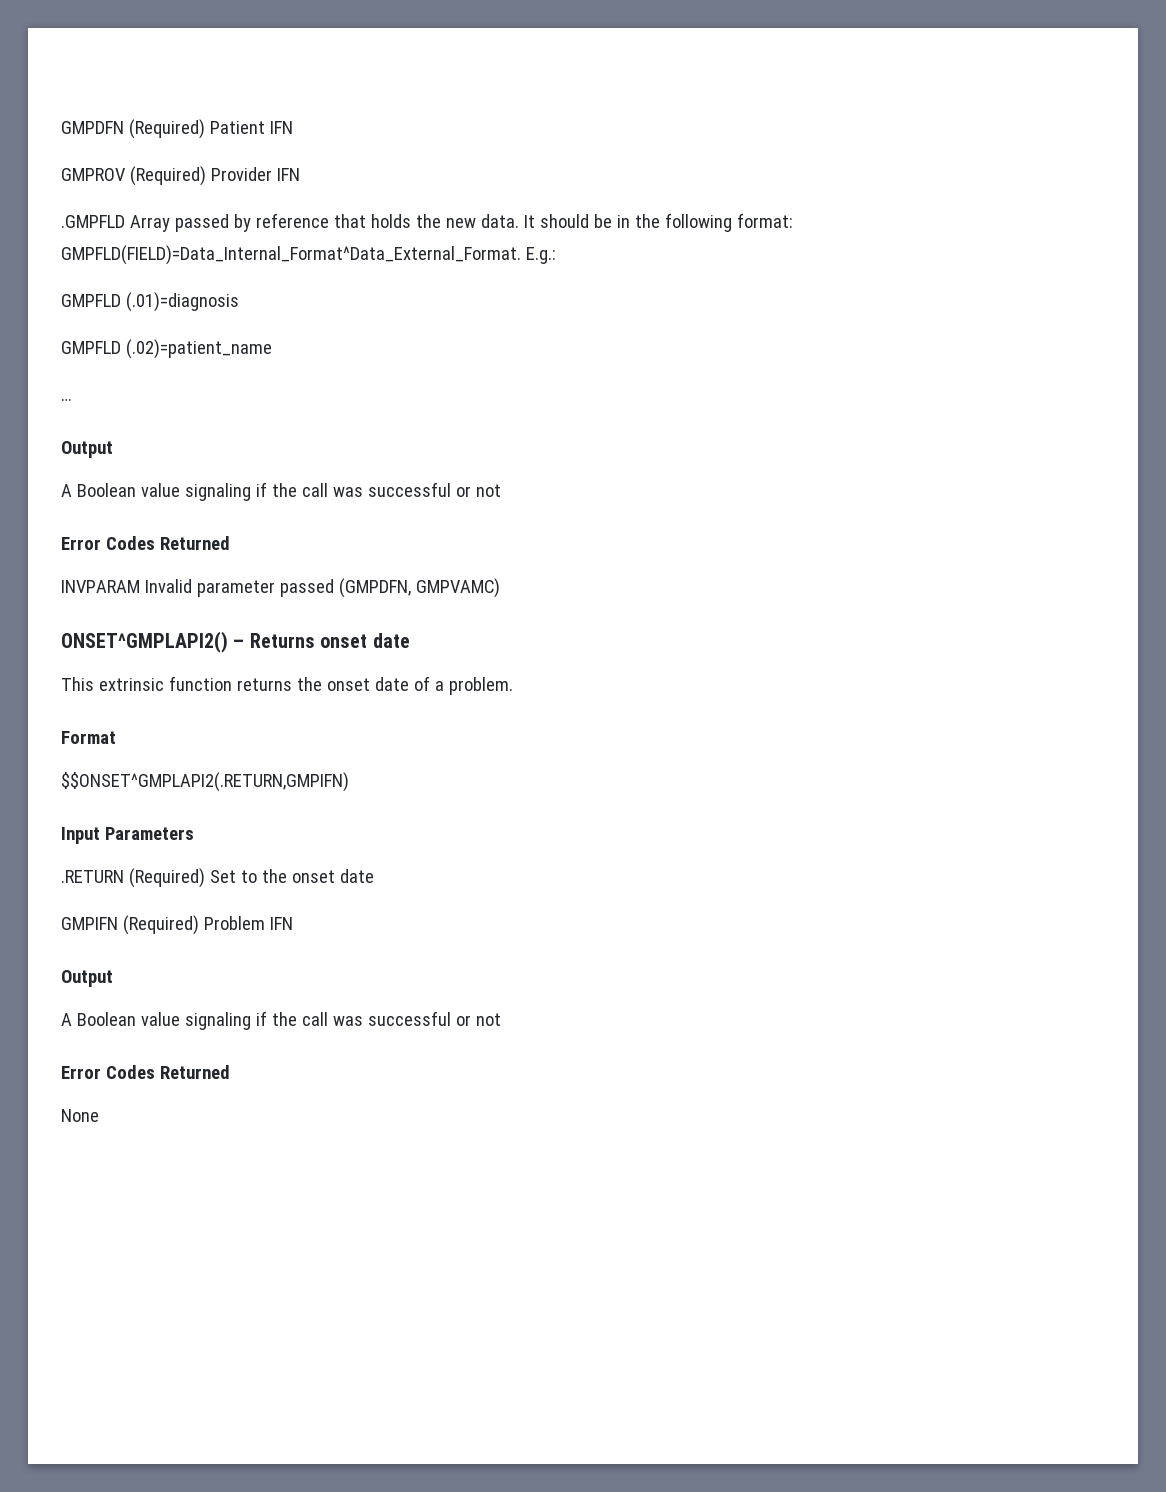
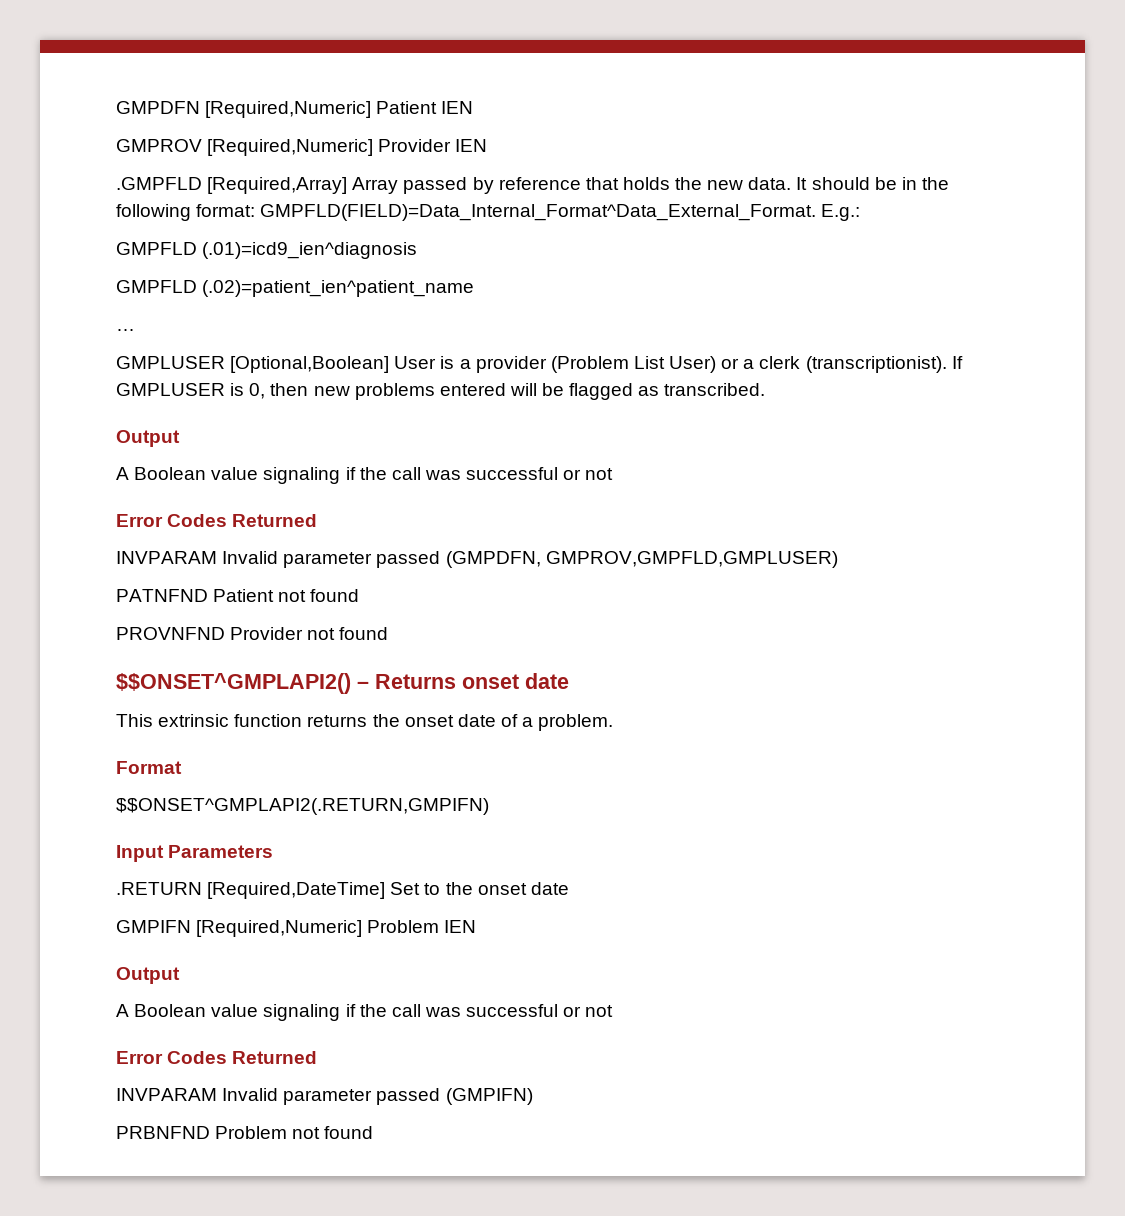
[128,119,293,139] [61,166,300,186] (Required) Patient IFN // GMPROV (Required) Provider IFN -> [205,101,474,118] [116,139,488,156] [Required,Numeric] Patient IEN // GMPROV [Required,Numeric] Provider IEN
(125, 221) none -> [207,177,348,194] [Required,Array]
[125,292,239,312] [61,339,272,359] (.01)=diagnosis // GMPFLD (.02)=patient_name -> [202,242,418,259] [116,280,475,297] (.01)=icd9_ien^diagnosis // GMPFLD (.02)=patient_ien^patient_name
(72, 399) none -> [116,356,963,373] [116,383,766,400] // GMPLUSER [Optional,Boolean] User is a provider (Problem List User) or a clerk (transcriptionist). If GMPLUSER is 0, then new problems entered will be flagged as transcribed.
[415,578,500,598] [61,631,228,653] GMPVAMC) // ONSET^GMPLAPI2() -> [545,551,838,568] [116,589,360,602] [116,627,389,640] [116,673,351,694] GMPROV,GMPFLD,GMPLUSER) // PATNFND Patient not found // PROVNFND Provider not found // $$ONSET^GMPLAPI2()
[128,868,205,888] (Required) -> [207,882,386,899] [Required,DateTime]
[122,915,293,935] (Required) Problem IFN -> [196,920,477,937] [Required,Numeric] Problem IEN
[61,1109,99,1122] // None -> [116,1088,533,1105] [116,1126,374,1139] // INVPARAM Invalid parameter passed (GMPIFN) // PRBNFND Problem not found

